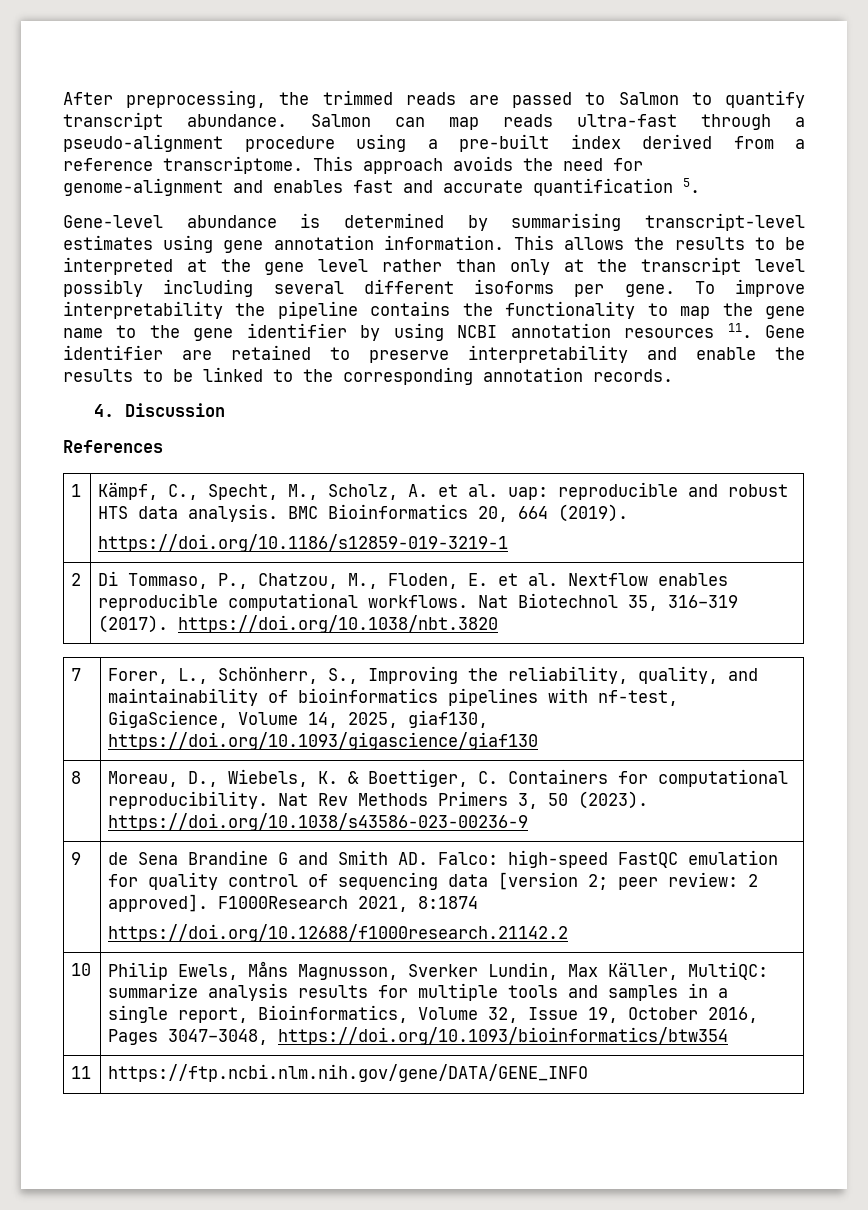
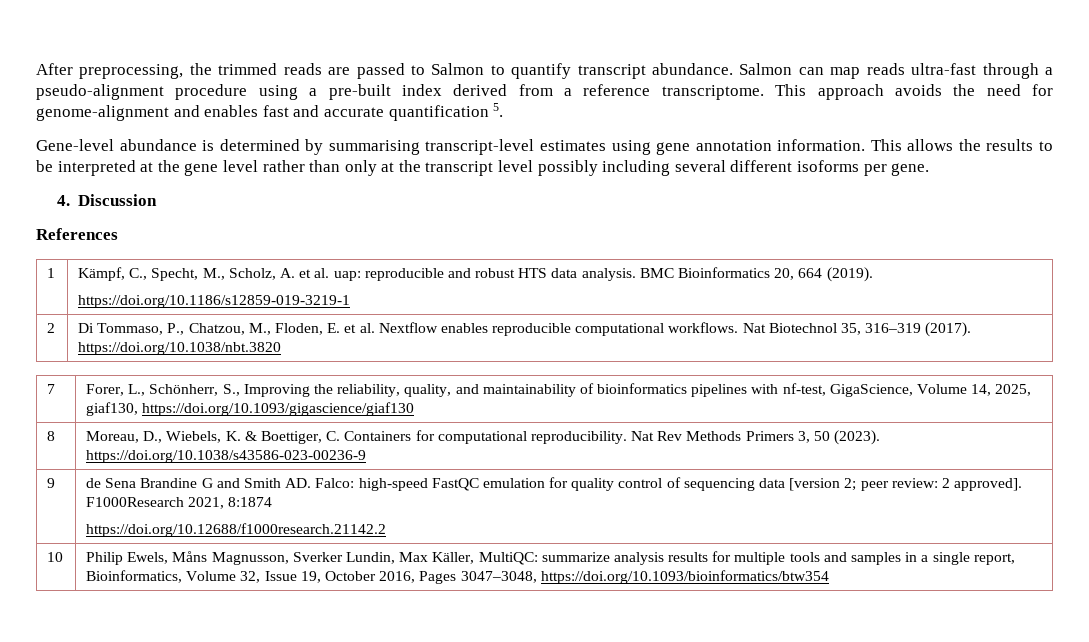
[694,279,805,297] [63,301,806,319] [63,323,806,341] [63,345,805,363] [63,367,673,385] To improve interpretability the pipeline contains the functionality to map the gene name to the gene identifier by using NCBI annotation resources 11. Gene identifier are retained to preserve interpretability and enable the results to be linked to the corresponding annotation records. -> (930, 169) none
[71,1066,92,1079] [108,1064,589,1082] // 11 | https://ftp.ncbi.nlm.nih.gov/gene/DATA/GENE_INFO -> (829, 577) none

